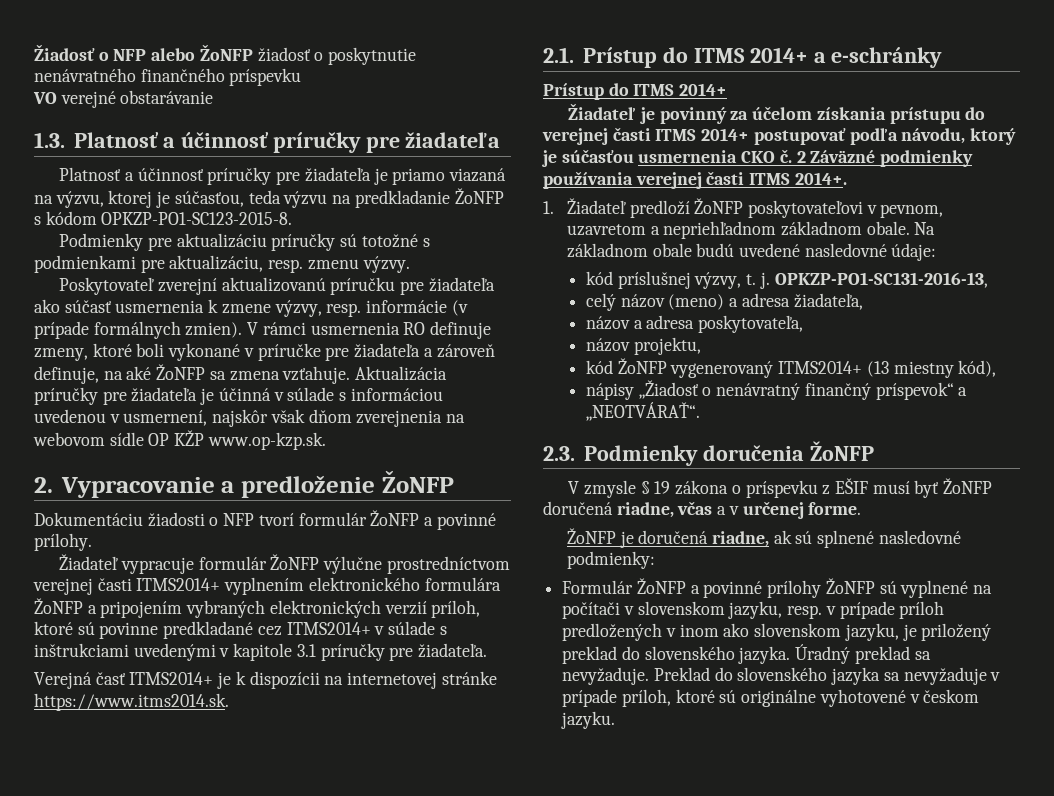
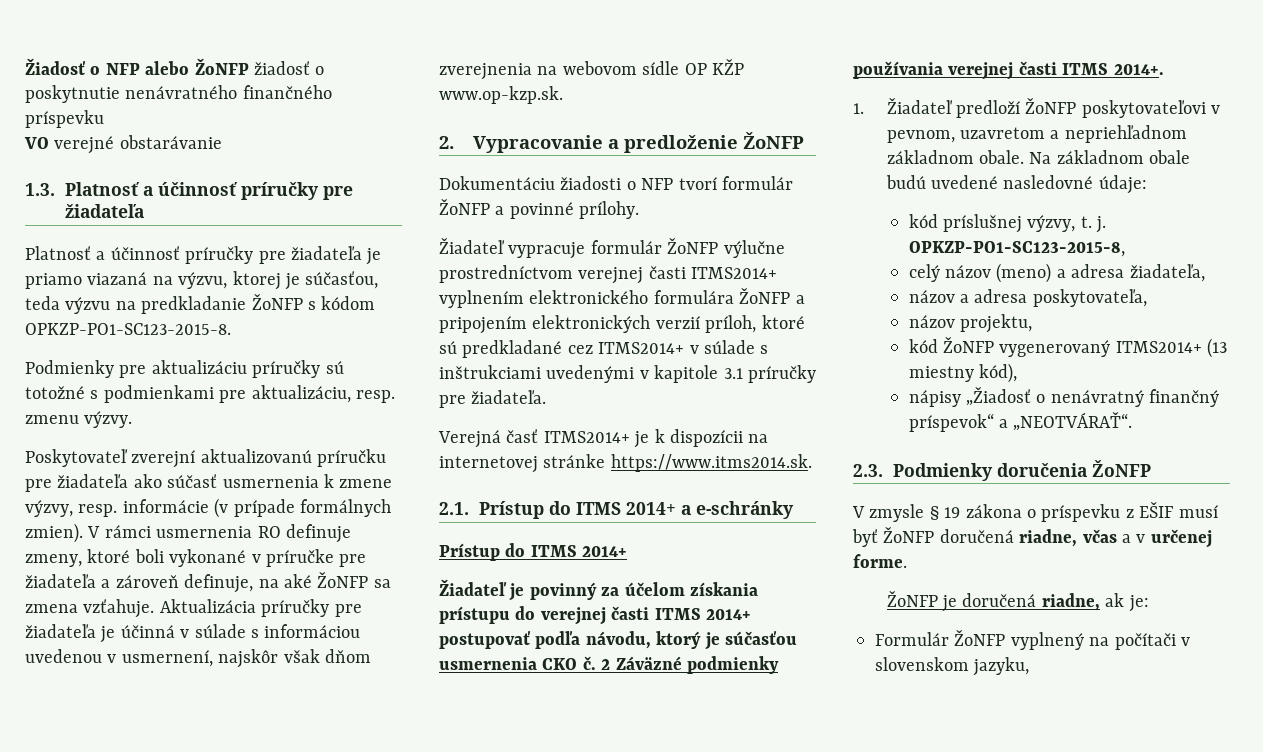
[186,600,266,618] vybraných -> (527, 325) none
[99,622,159,639] povinne -> (457, 347) none
[774,272,988,288] OPKZP-PO1-SC131-2016-13, -> [908,241,1125,257] OPKZP-PO1-SC123-2015-8,
[795,530,961,548] [566,551,655,569] [562,578,969,598] sú splnené nasledovné podmienky: // Formulár ŽoNFP a povinné prílohy ŽoNFP sú vyplnené -> [1128,595,1149,612] [875,630,1084,650] je: // Formulár ŽoNFP vyplnený
[787,601,945,619] [562,623,992,641] [562,644,931,664] [562,667,1001,685] [562,689,980,707] [561,711,616,729] resp. v prípade príloh predložených v inom ako slovenskom jazyku, je priložený preklad do slovenského jazyka. Úradný preklad sa nevyžaduje. Preklad do slovenského jazyka sa nevyžaduje v prípade príloh, ktoré sú originálne vyhotovené v českom jazyku. -> (1030, 666) none

